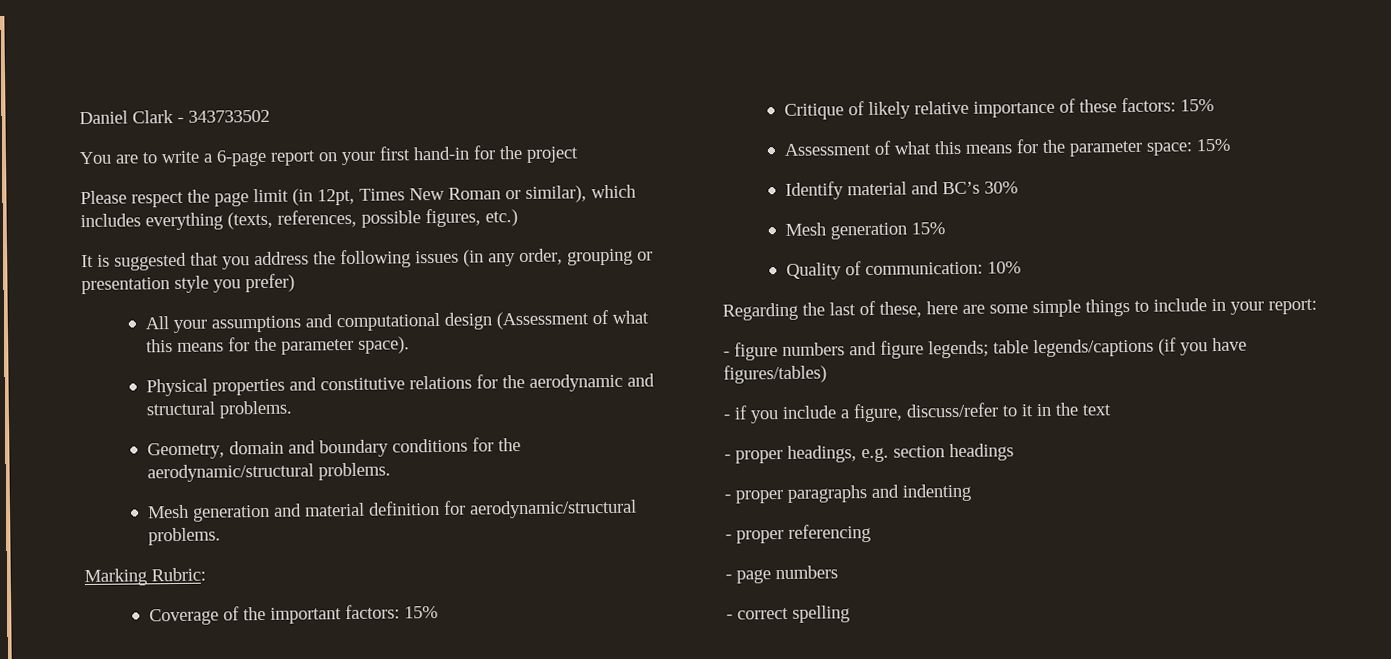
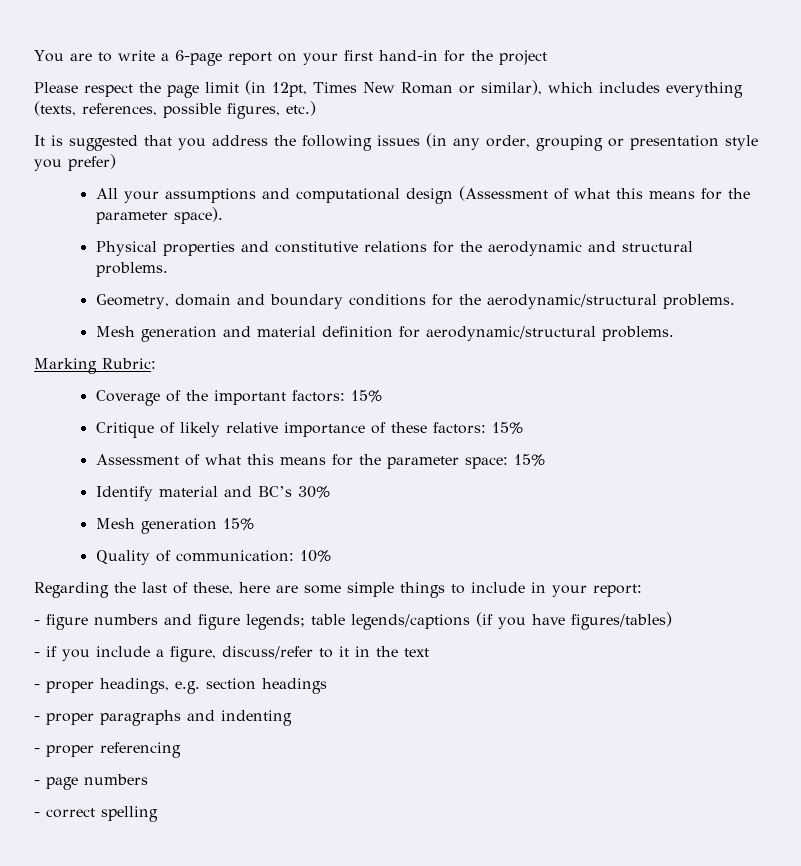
[79,109,270,125] Daniel Clark - 343733502 // -> (34, 56) none

